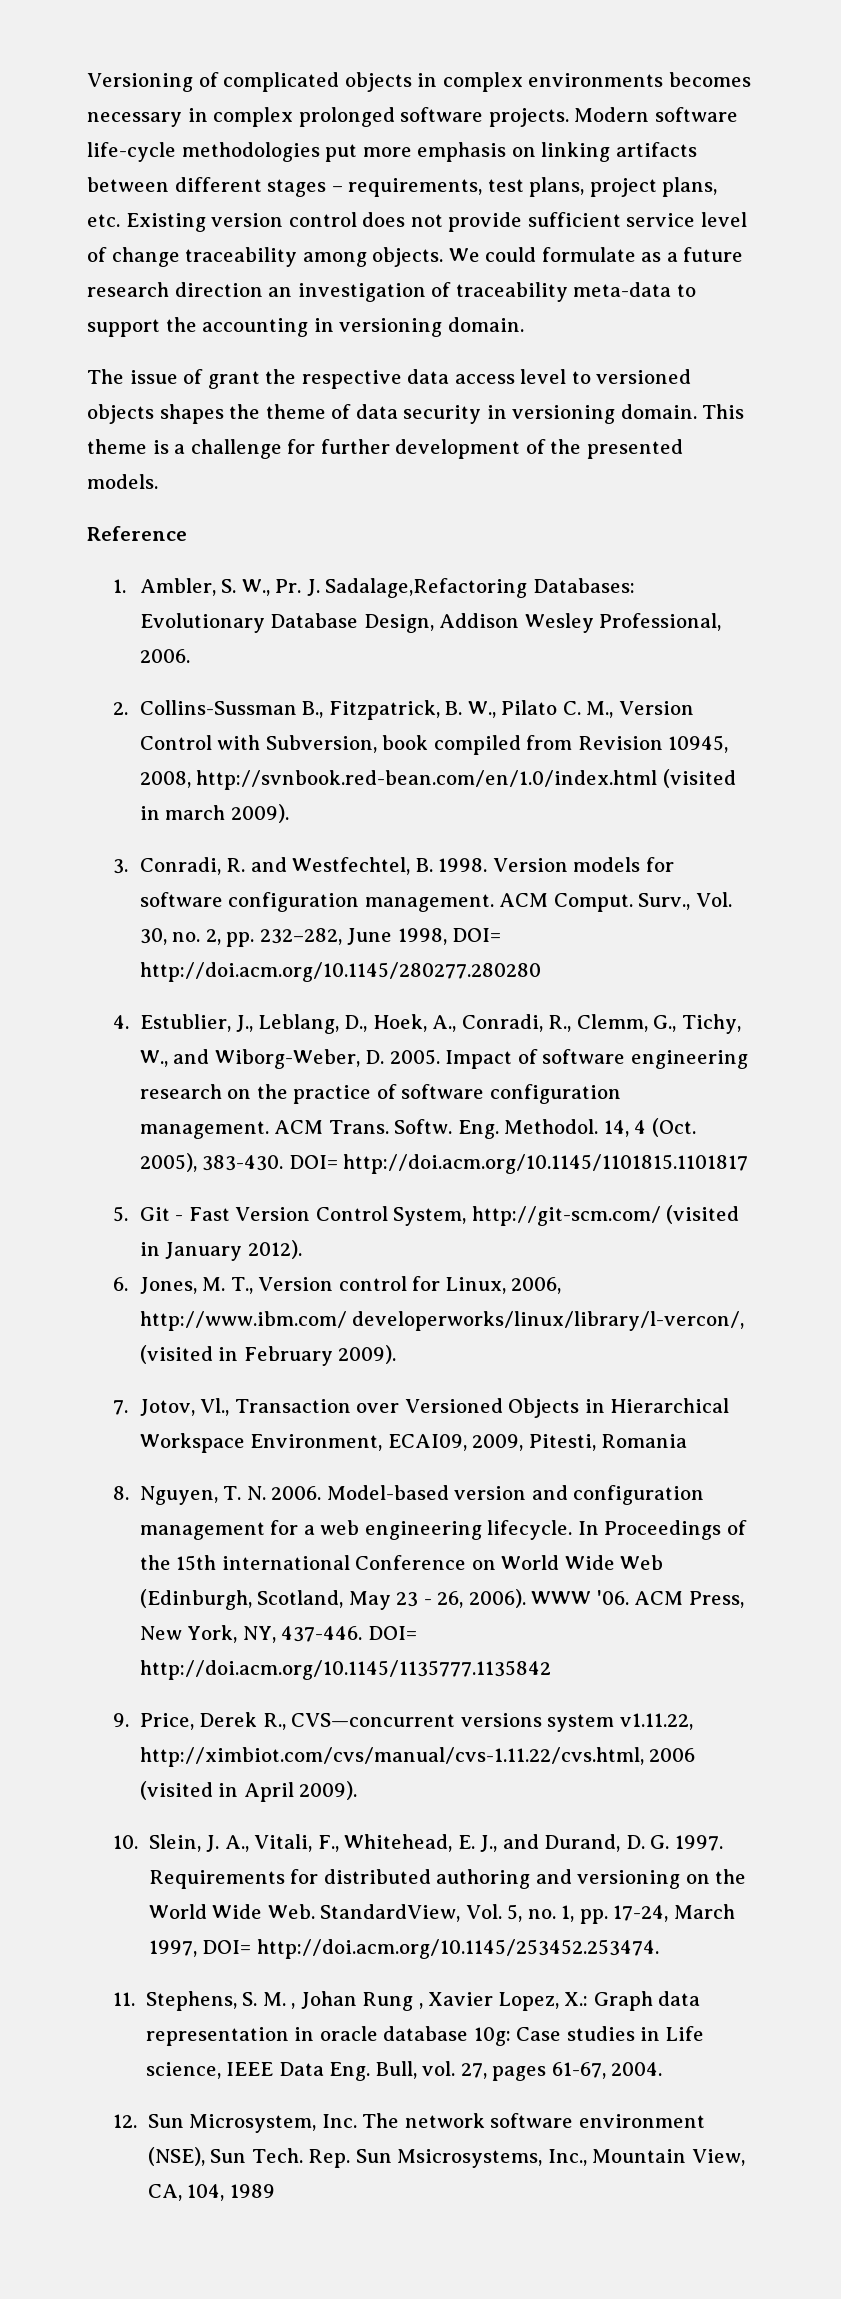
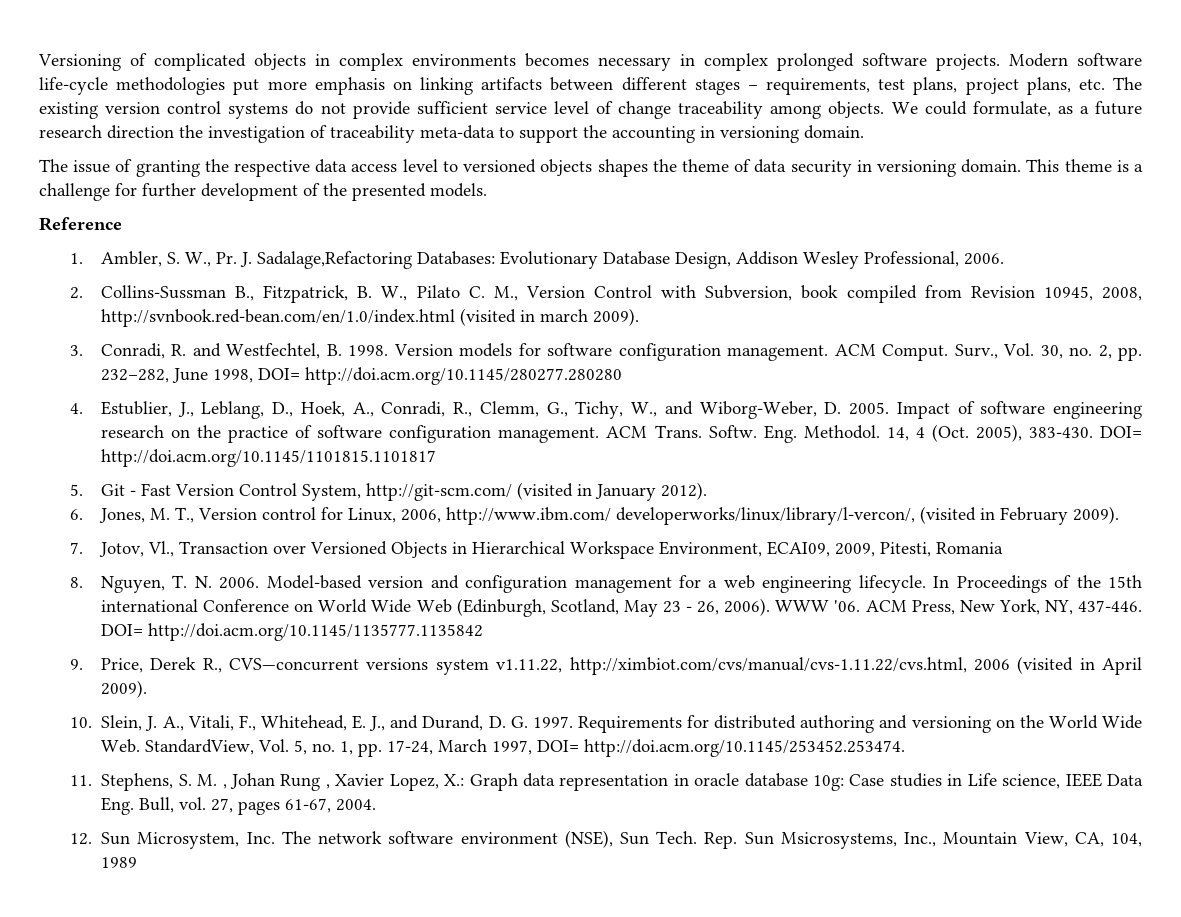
[125,212,406,232] Existing version control does -> [1113,77,1142,90] [39,101,314,119] The existing version control systems do
[541,247,636,262] formulate -> [972,101,1051,117] formulate,
[268,287,293,297] an -> [179,125,203,138] the
[207,371,260,389] grant -> [135,160,200,177] granting

